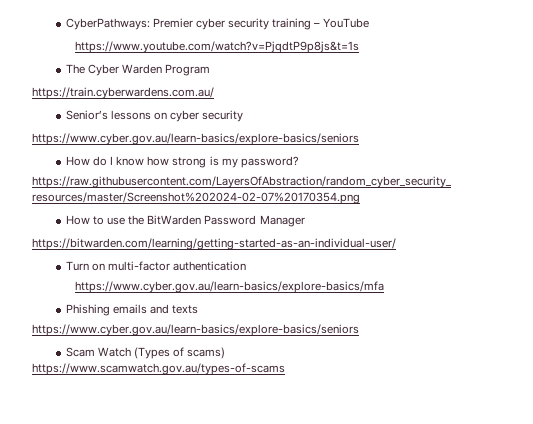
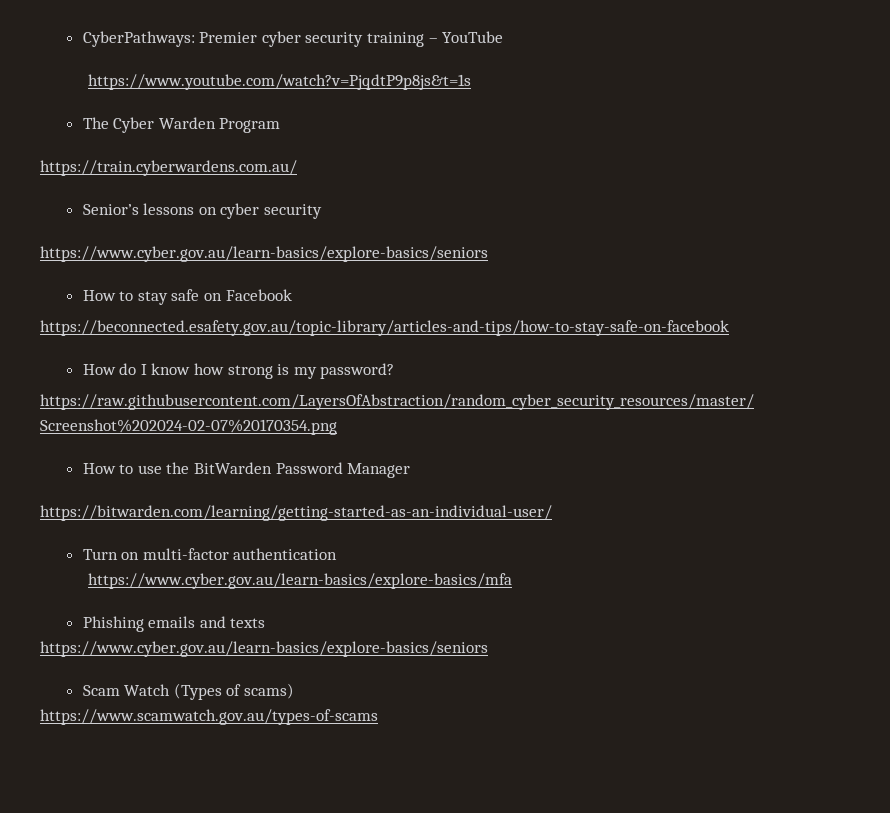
(359, 139) none -> [82,289,292,305] [40,320,729,336] // How to stay safe on Facebook // https://beconnected.esafety.gov.au/topic-library/articles-and-tips/how-to-stay-safe-on-facebook

